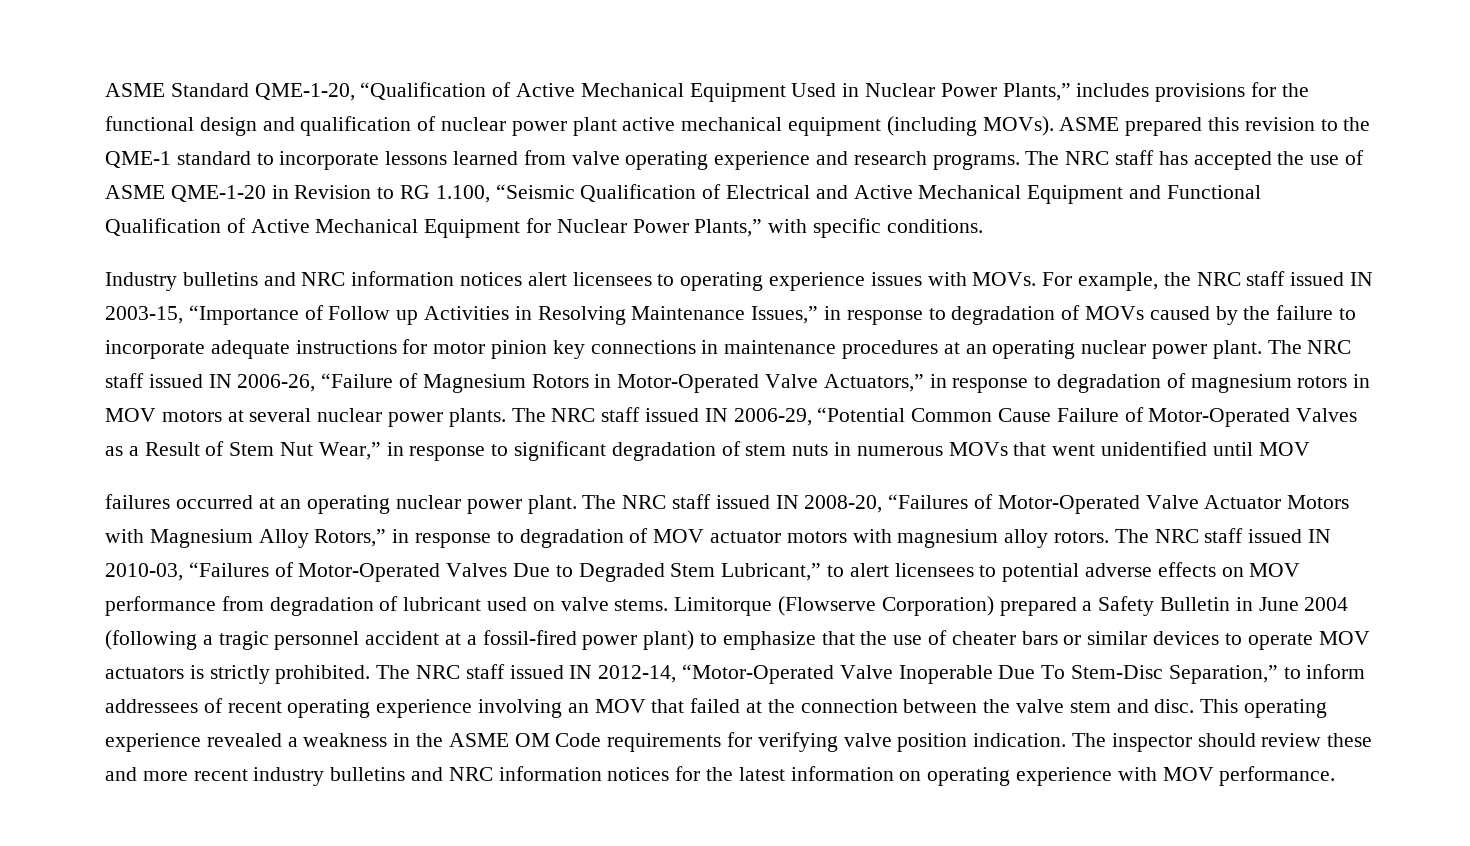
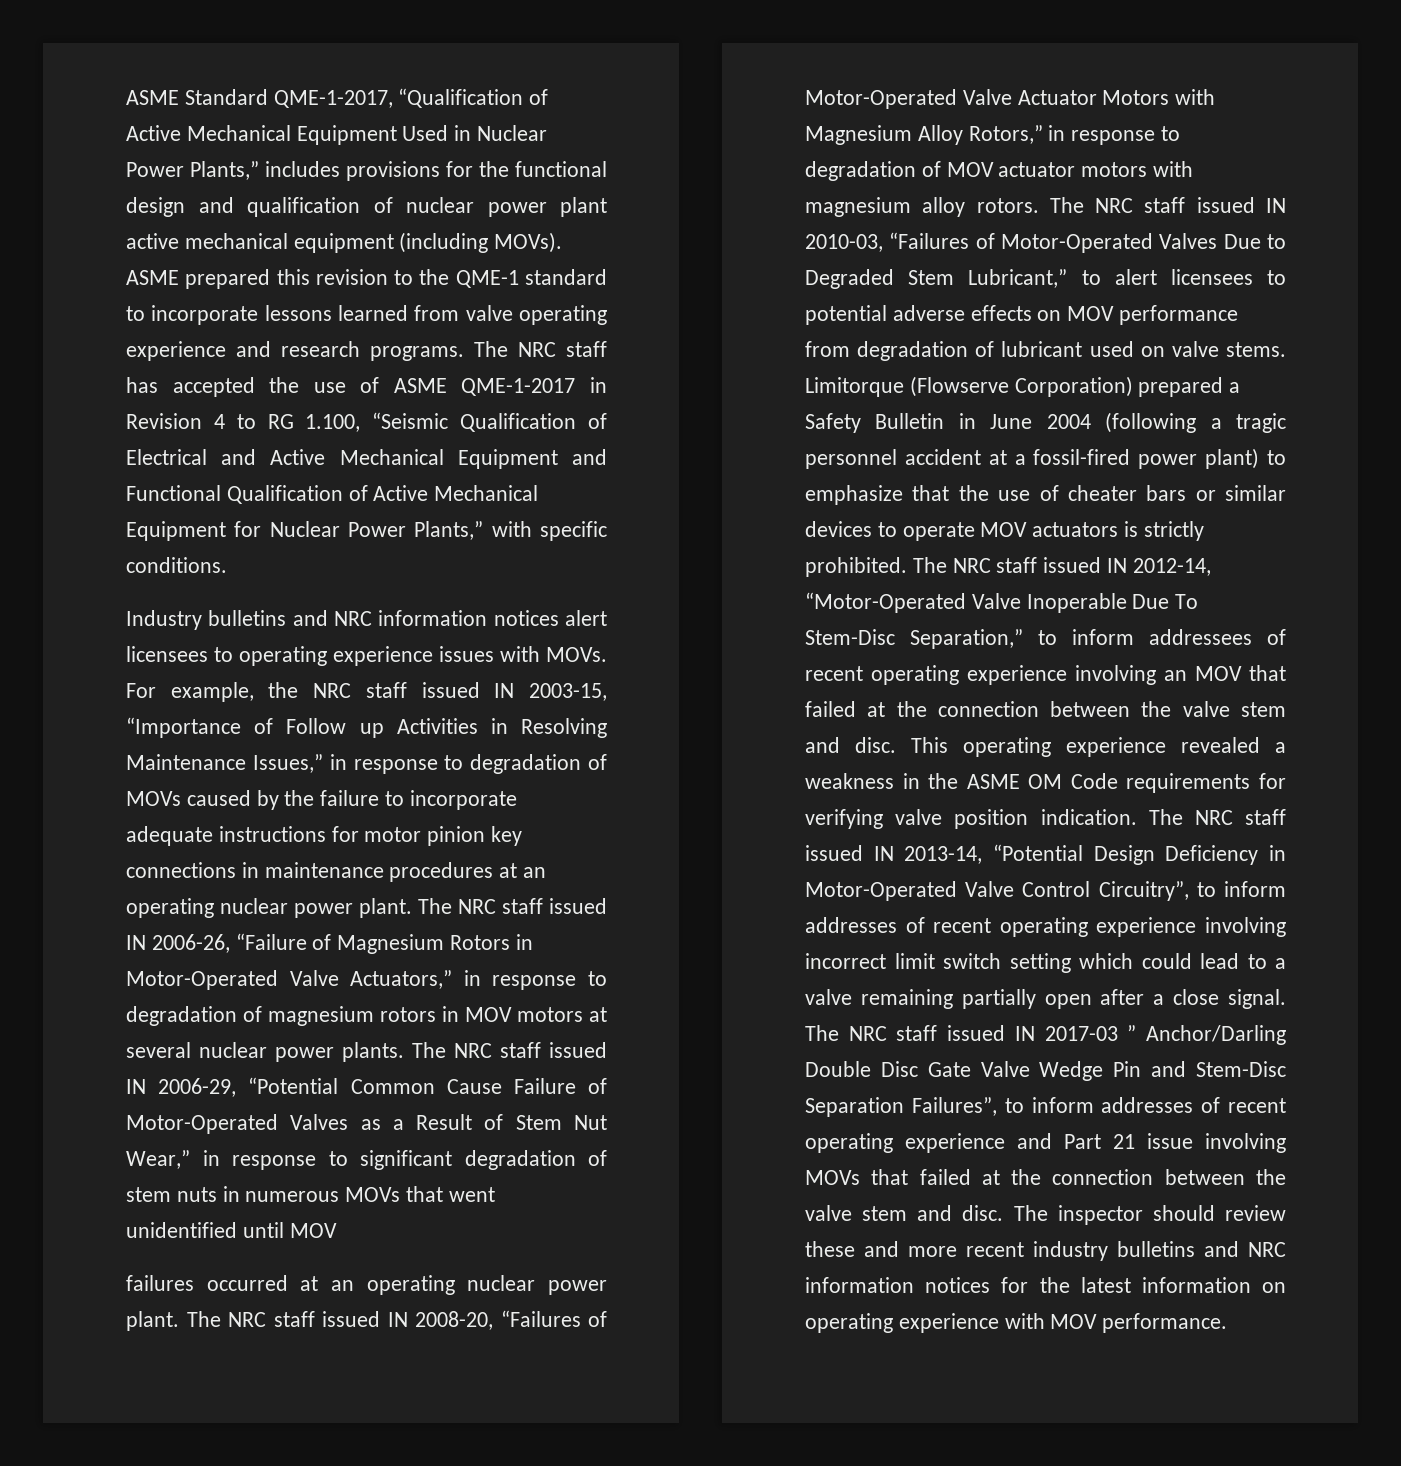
[254,83,355,101] QME-1-20, -> [273,90,393,108] QME-1-2017,
[170,185,266,202] QME-1-20 -> [461,378,576,396] QME-1-2017
(372, 192) none -> [213,414,225,429] 4
(1107, 740) none -> [1194,809,1286,825] [805,844,1286,865] [805,881,1286,901] [805,917,1286,937] [805,953,1286,973] [805,989,1286,1009] [805,1025,1286,1045] [805,1061,1286,1081] [805,1097,1286,1117] [805,1133,1286,1153] [805,1169,1286,1185] [805,1205,1048,1221] NRC staff issued IN 2013-14, “Potential Design Deficiency in Motor-Operated Valve Control Circuitry”, to inform addresses of recent operating experience involving incorrect limit switch setting which could lead to a valve remaining partially open after a close signal. The NRC staff issued IN 2017-03 ” Anchor/Darling Double Disc Gate Valve Wedge Pin and Stem-Disc Separation Failures”, to inform addresses of recent operating experience and Part 21 issue involving MOVs that failed at the connection between the valve stem and disc. The

